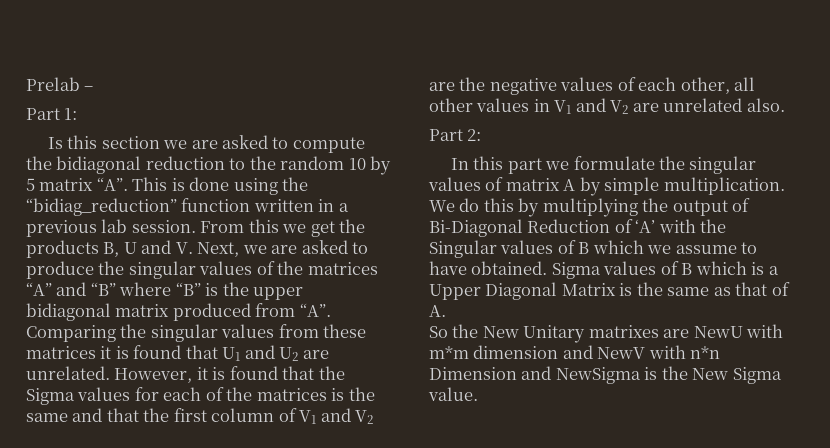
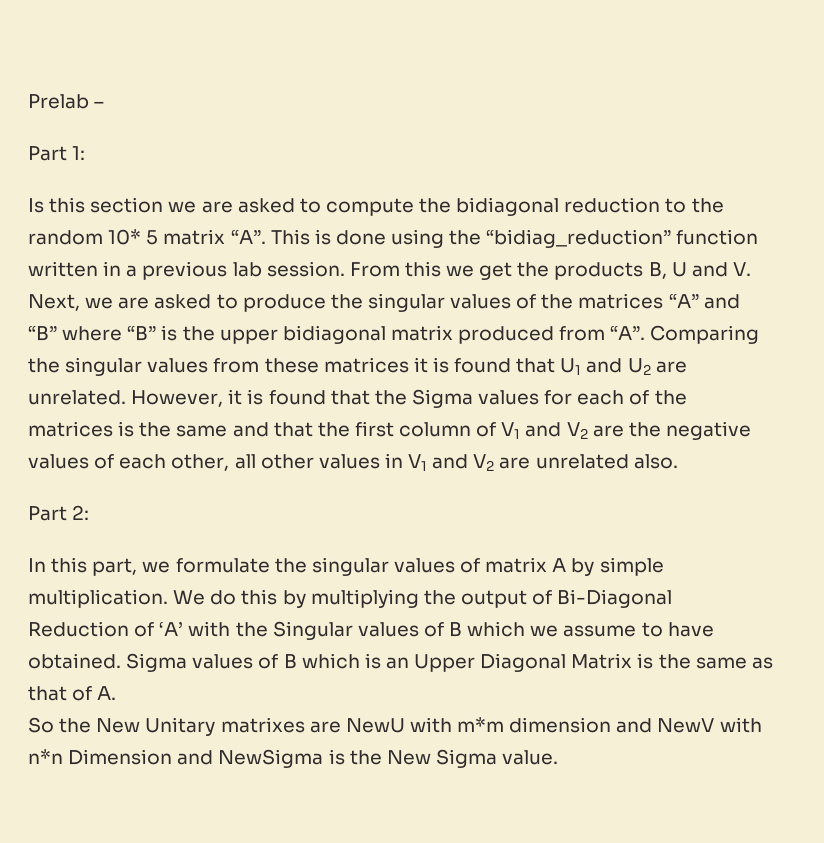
[348,156,392,175] 10 by -> [108,229,142,245] 10*
[507,158,542,174] part -> [92,558,138,576] part,
[768,266,779,275] a -> [385,657,409,669] an

